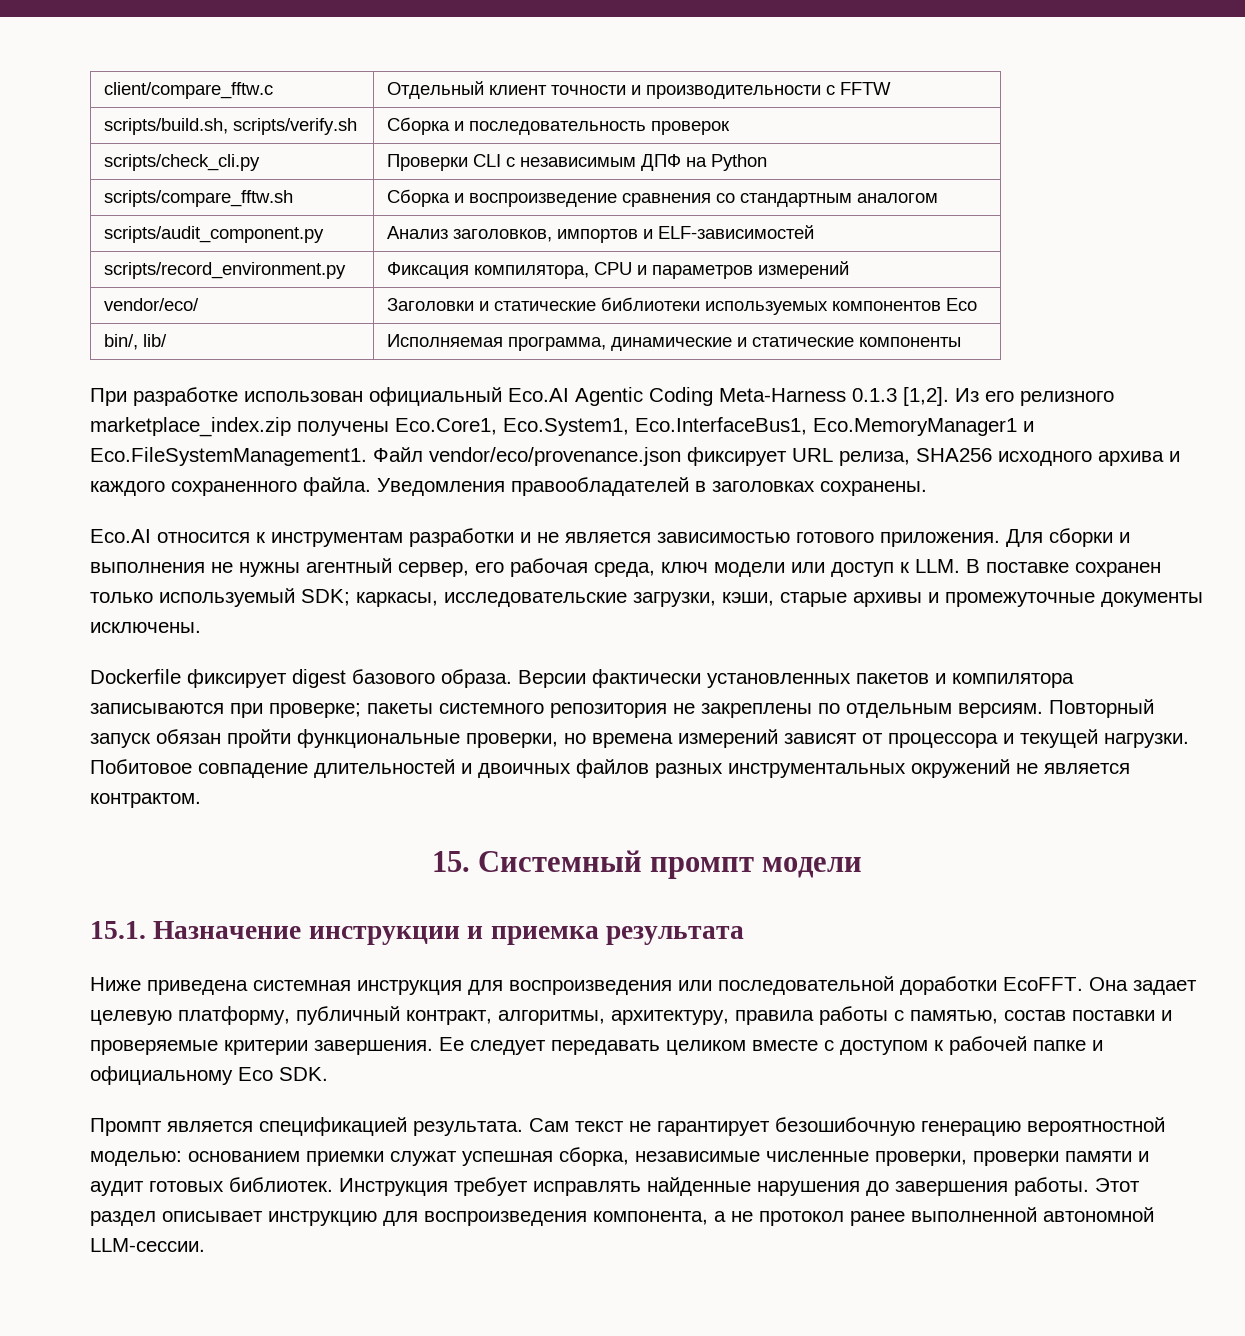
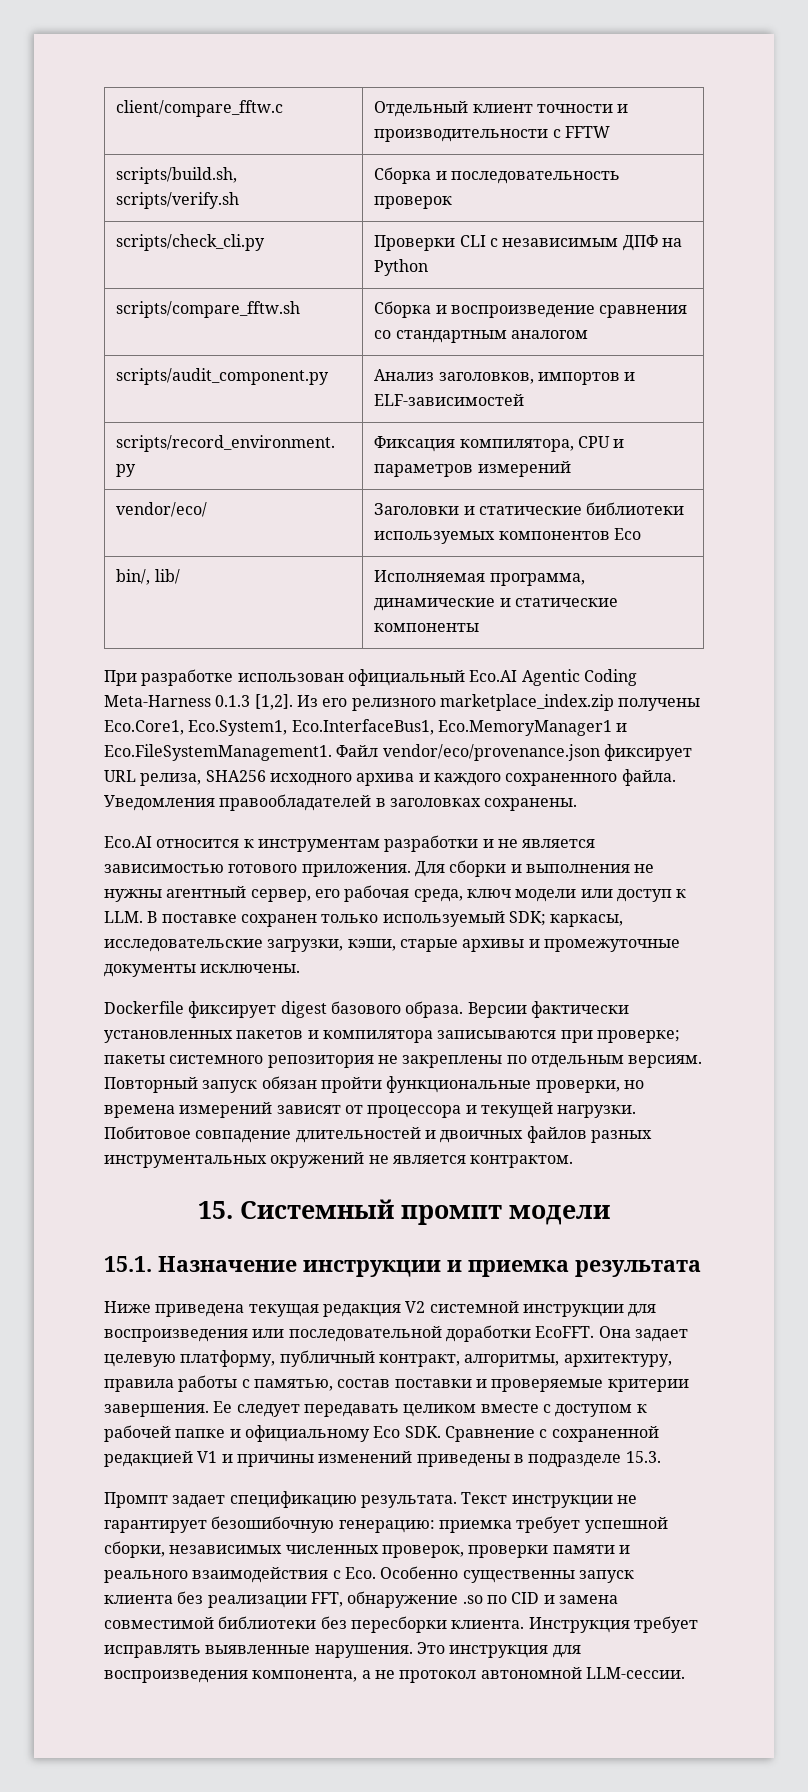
[253,980,462,995] системная инструкция -> [248,1301,624,1317] текущая редакция V2 системной инструкции
[90,1117,1165,1136] [90,1147,1149,1166] [90,1177,1140,1196] [90,1211,377,1226] // Промпт является спецификацией результата. Сам текст не гарантирует безошибочную генерацию вероятностной моделью: основанием приемки служат успешная сборка, независимые численные проверки, проверки памяти и аудит готовых библиотек. Инструкция требует исправлять найденные нарушения до завершения работы. Этот раздел описывает инструкцию -> [444,1426,659,1442] [104,1451,661,1467] [104,1491,637,1508] [104,1516,668,1533] [104,1541,630,1558] [104,1566,634,1583] [104,1591,618,1608] [104,1616,698,1633] [104,1642,549,1658] Сравнение с сохраненной редакцией V1 и причины изменений приведены в подразделе 15.3. // Промпт задает спецификацию результата. Текст инструкции не гарантирует безошибочную генерацию: приемка требует успешной сборки, независимых численных проверок, проверки памяти и реального взаимодействия с Eco. Особенно существенны запуск клиента без реализации FFT, обнаружение .so по CID и замена совместимой библиотеки без пересборки клиента. Инструкция требует исправлять выявленные нарушения. Это инструкция
[850,1207,1037,1226] ранее выполненной -> (477, 1676) none

